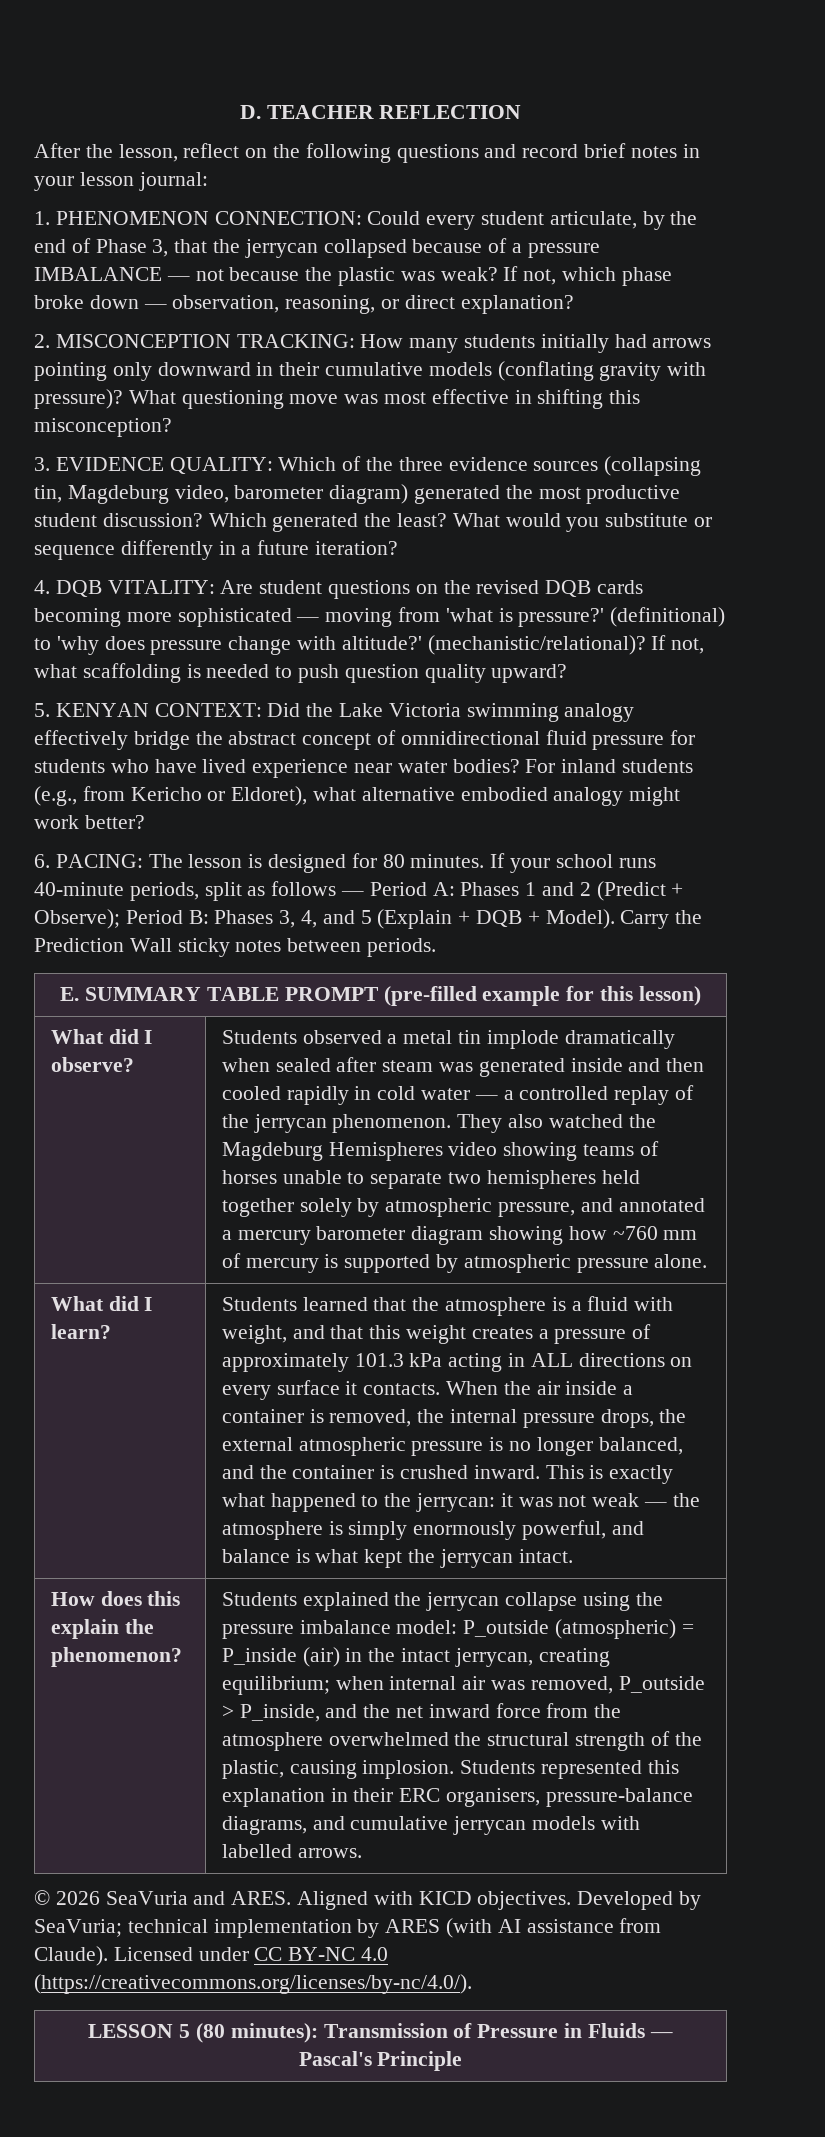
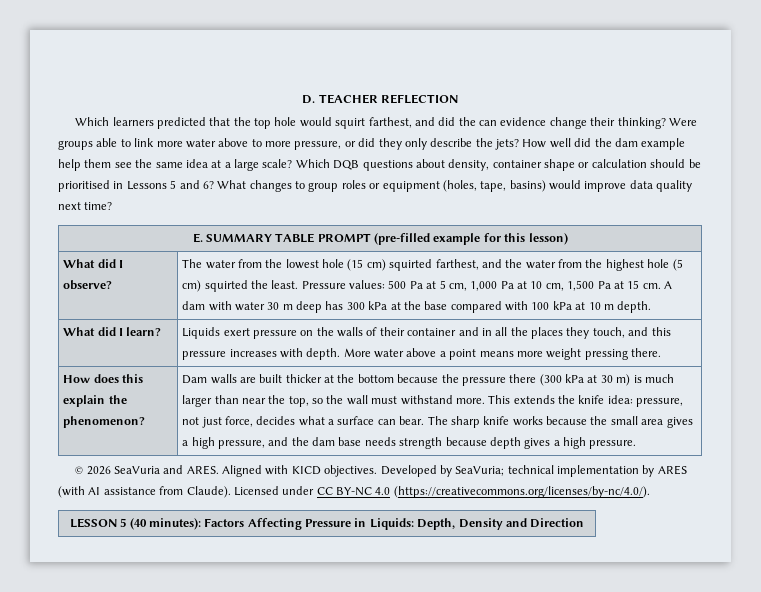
[34,143,700,163] [34,172,208,191] [34,211,698,230] [34,238,600,258] [34,266,672,286] [34,295,574,314] [34,334,712,353] [34,361,707,381] [34,389,641,409] [34,418,172,437] [34,456,702,476] [34,484,681,504] [34,513,713,532] [34,540,399,560] [34,580,644,599] [34,607,726,627] [34,635,705,655] [34,663,568,683] [34,703,635,722] [34,730,696,750] [34,759,694,778] [34,786,681,806] [34,815,145,829] [34,853,656,873] [34,881,684,901] [34,909,703,929] [34,938,437,957] After the lesson, reflect on the following questions and record brief notes in your lesson journal: // 1. PHENOMENON CONNECTION: Could every student articulate, by the end of Phase 3, that the jerrycan collapsed because of a pressure IMBALANCE — not because the plastic was weak? If not, which phase broke down — observation, reasoning, or direct explanation? // 2. MISCONCEPTION TRACKING: How many students initially had arrows pointing only downward in their cumulative models (conflating gravity with pressure)? What questioning move was most effective in shifting this misconception? // 3. EVIDENCE QUALITY: Which of the three evidence sources (collapsing tin, Magdeburg video, barometer diagram) generated the most productive student discussion? Which generated the least? What would you substitute or sequence differently in a future iteration? // 4. DQB VITALITY: Are student questions on the revised DQB cards becoming more sophisticated — moving from 'what is pressure?' (definitional) to 'why does pressure change with altitude?' (mechanistic/relational)? If not, what scaffolding is needed to push question quality upward? // 5. KENYAN CONTEXT: Did the Lake Victoria swimming analogy effectively bridge the abstract concept of omnidirectional fluid pressure for students who have lived experience near water bodies? For inland students (e.g., from Kericho or Eldoret), what alternative embodied analogy might work better? // 6. PACING: The lesson is designed for 80 minutes. If your school runs 40-minute periods, split as follows — Period A: Phases 1 and 2 (Predict + Observe); Period B: Phases 3, 4, and 5 (Explain + DQB + Model). Carry the Prediction Wall sticky notes between periods. -> [75,117,697,129] [58,138,686,150] [58,159,701,171] [58,180,693,192] [58,202,113,210] Which learners predicted that the top hole would squirt farthest, and did the can evidence change their thinking? Were groups able to link more water above to more pressure, or did they only describe the jets? How well did the dam example help them see the same idea at a large scale? Which DQB questions about density, container shape or calculation should be prioritised in Lessons 5 and 6? What changes to group roles or equipment (holes, tape, basins) would improve data quality next time?
[221,1030,675,1049] [221,1057,705,1077] [221,1085,694,1105] [221,1114,656,1133] [221,1141,659,1161] [221,1170,640,1189] [221,1198,705,1217] [221,1226,698,1245] [221,1253,708,1273] [50,1296,153,1311] [50,1324,111,1339] [221,1296,674,1316] [221,1324,652,1344] [221,1353,693,1372] [221,1380,634,1400] [221,1409,687,1428] [221,1437,683,1456] [221,1465,674,1484] [221,1493,700,1512] [221,1520,644,1540] [221,1549,573,1568] Students observed a metal tin implode dramatically when sealed after steam was generated inside and then cooled rapidly in cold water — a controlled replay of the jerrycan phenomenon. They also watched the Magdeburg Hemispheres video showing teams of horses unable to separate two hemispheres held together solely by atmospheric pressure, and annotated a mercury barometer diagram showing how ~760 mm of mercury is supported by atmospheric pressure alone. // What did I learn? | Students learned that the atmosphere is a fluid with weight, and that this weight creates a pressure of approximately 101.3 kPa acting in ALL directions on every surface it contacts. When the air inside a container is removed, the internal pressure drops, the external atmospheric pressure is no longer balanced, and the container is crushed inward. This is exactly what happened to the jerrycan: it was not weak — the atmosphere is simply enormously powerful, and balance is what kept the jerrycan intact. -> [182,259,683,271] [182,280,673,292] [182,301,652,313] [63,327,162,336] [182,327,671,339] [182,348,662,360] The water from the lowest hole (15 cm) squirted farthest, and the water from the highest hole (5 cm) squirted the least. Pressure values: 500 Pa at 5 cm, 1,000 Pa at 10 cm, 1,500 Pa at 15 cm. A dam with water 30 m deep has 300 kPa at the base compared with 100 kPa at 10 m depth. // What did I learn? | Liquids exert pressure on the walls of their container and in all the places they touch, and this pressure increases with depth. More water above a point means more weight pressing there.
[221,1592,663,1611] [221,1619,694,1639] [221,1647,610,1667] [221,1676,705,1695] [221,1703,622,1722] [221,1731,702,1751] [221,1760,679,1779] [221,1788,693,1807] [221,1816,640,1835] [221,1844,362,1858] Students explained the jerrycan collapse using the pressure imbalance model: P_outside (atmospheric) = P_inside (air) in the intact jerrycan, creating equilibrium; when internal air was removed, P_outside > P_inside, and the net inward force from the atmosphere overwhelmed the structural strength of the plastic, causing implosion. Students represented this explanation in their ERC organisers, pressure-balance diagrams, and cumulative jerrycan models with labelled arrows. -> [182,374,674,386] [182,395,684,407] [182,416,693,428] [182,437,637,449] Dam walls are built thicker at the bottom because the pressure there (300 kPa at 30 m) is much larger than near the top, so the wall must withstand more. This extends the knife idea: pressure, not just force, decides what a surface can bear. The sharp knife works because the small area gives a high pressure, and the dam base needs strength because depth gives a high pressure.
[195,2023,673,2043] [298,2051,463,2071] (80 minutes): Transmission of Pressure in Fluids — Pascal's Principle -> [129,518,585,530] (40 minutes): Factors Affecting Pressure in Liquids: Depth, Density and Direction

